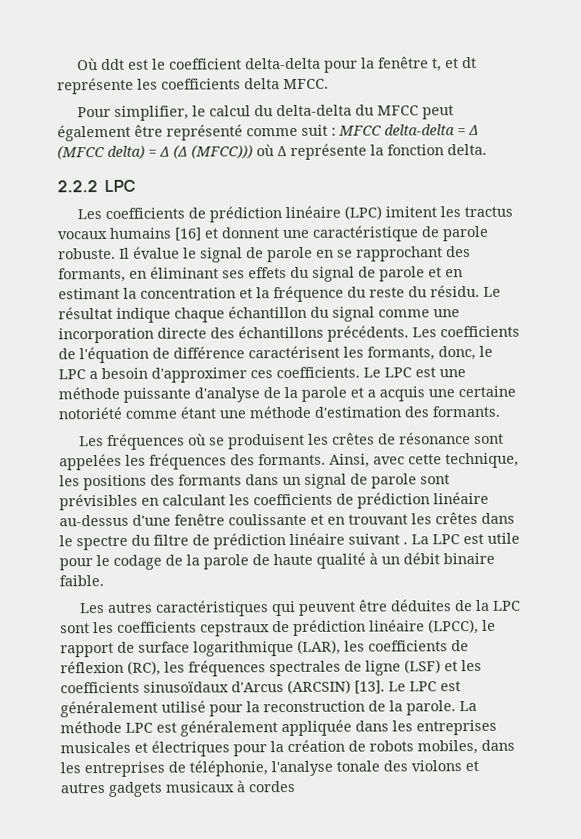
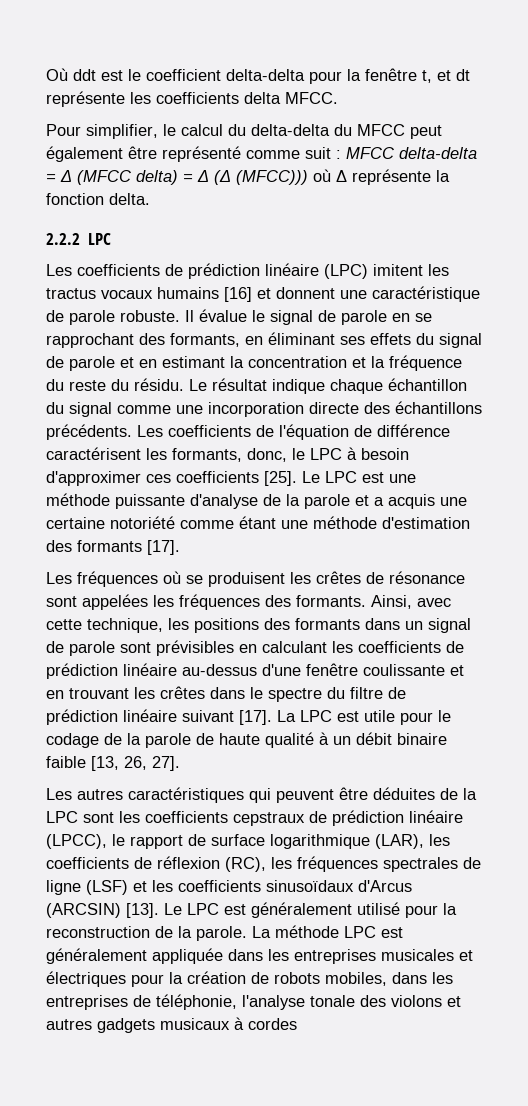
[89,371,98,380] a -> [347,447,357,460] à
[276,366,360,379] coefficients. -> [176,471,297,486] coefficients [25].
[432,405,500,418] formants. -> [77,540,180,555] formants [17].
[403,542,408,545] . -> [239,710,272,725] [17].
[59,575,104,587] faible. -> [46,756,180,771] faible [13, 26, 27].

